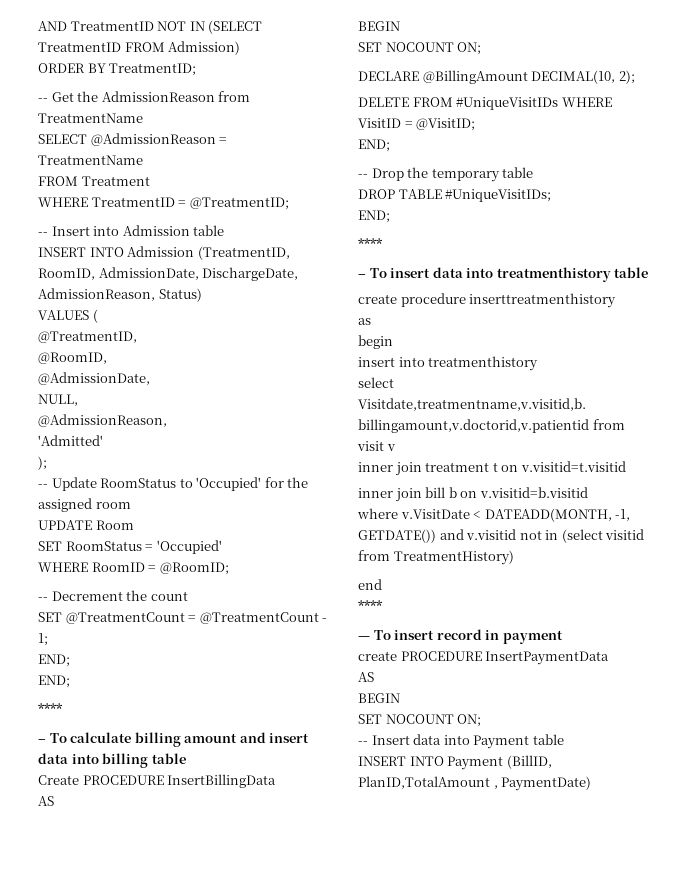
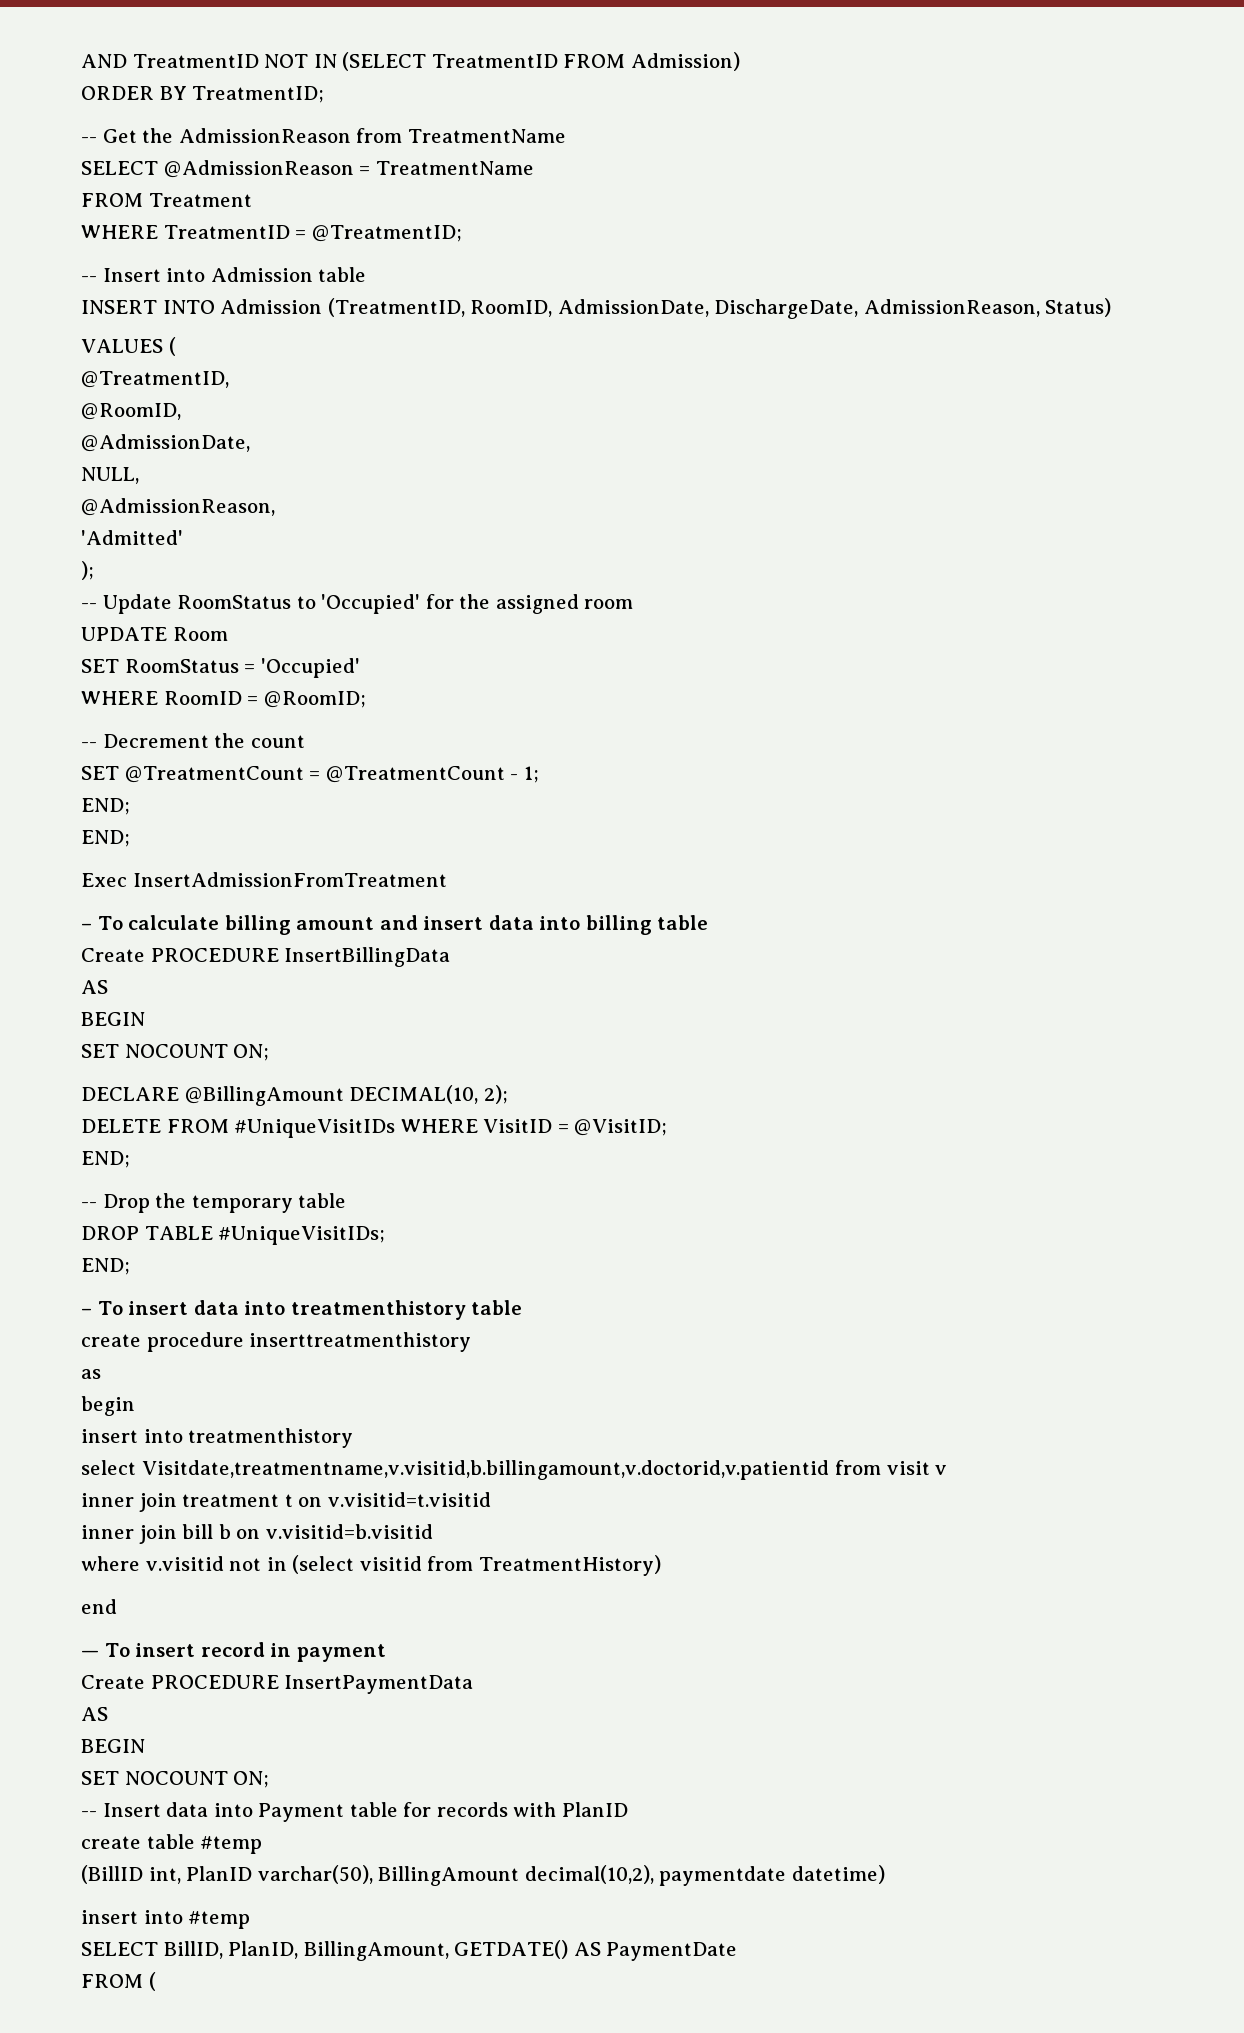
[38,703,63,714] **** -> [81,872,447,887] Exec InsertAdmissionFromTreatment
[358,238,383,249] // **** -> (130, 1266) none
[400,508,631,522] [358,529,464,543] v.VisitDate < DATEADD(MONTH, -1, GETDATE()) and -> (140, 1563) none
[358,600,383,611] // **** -> (117, 1606) none
[358,651,397,661] create -> [81,1675,145,1689] Create
[358,755,552,770] [358,776,592,791] // INSERT INTO Payment (BillID, PlanID,TotalAmount , PaymentDate) -> [403,1802,628,1817] [81,1834,263,1854] [81,1865,885,1886] [81,1910,251,1929] [81,1940,738,1961] [81,1972,156,1991] for records with PlanID // create table #temp // (BillID int, PlanID varchar(50), BillingAmount decimal(10,2), paymentdate datetime) // insert into #temp // SELECT BillID, PlanID, BillingAmount, GETDATE() AS PaymentDate // FROM (

